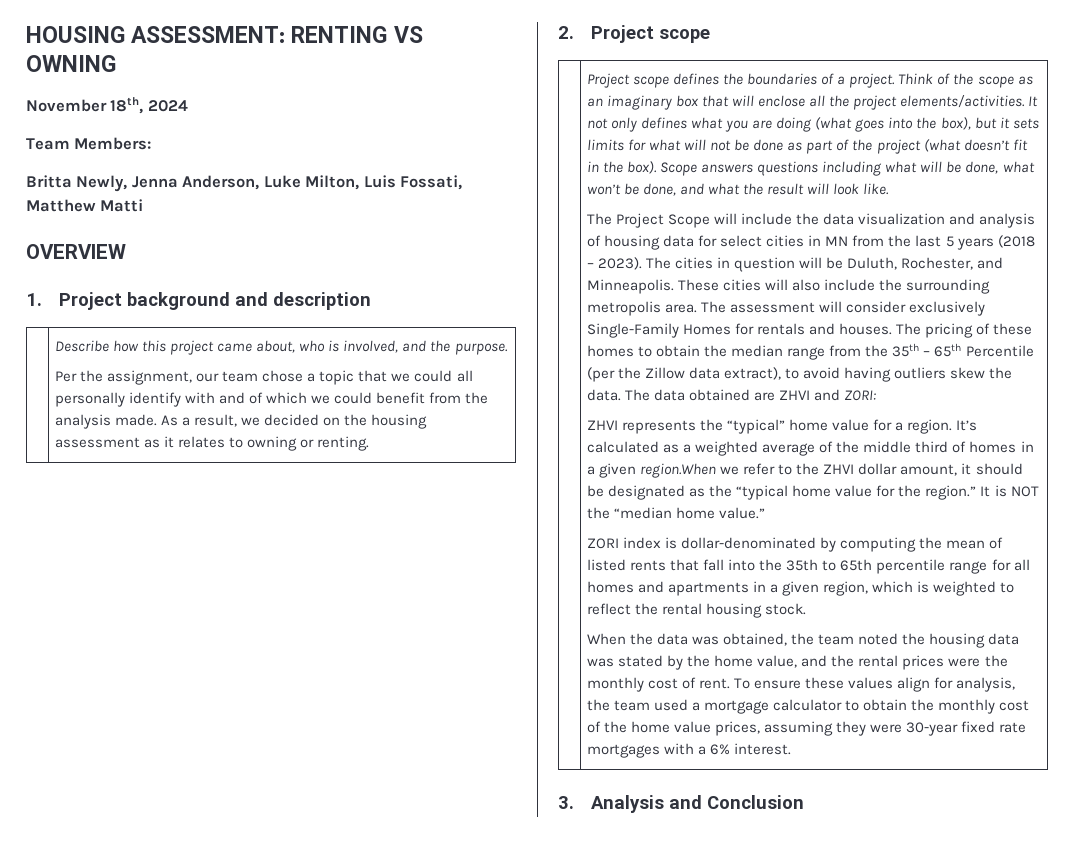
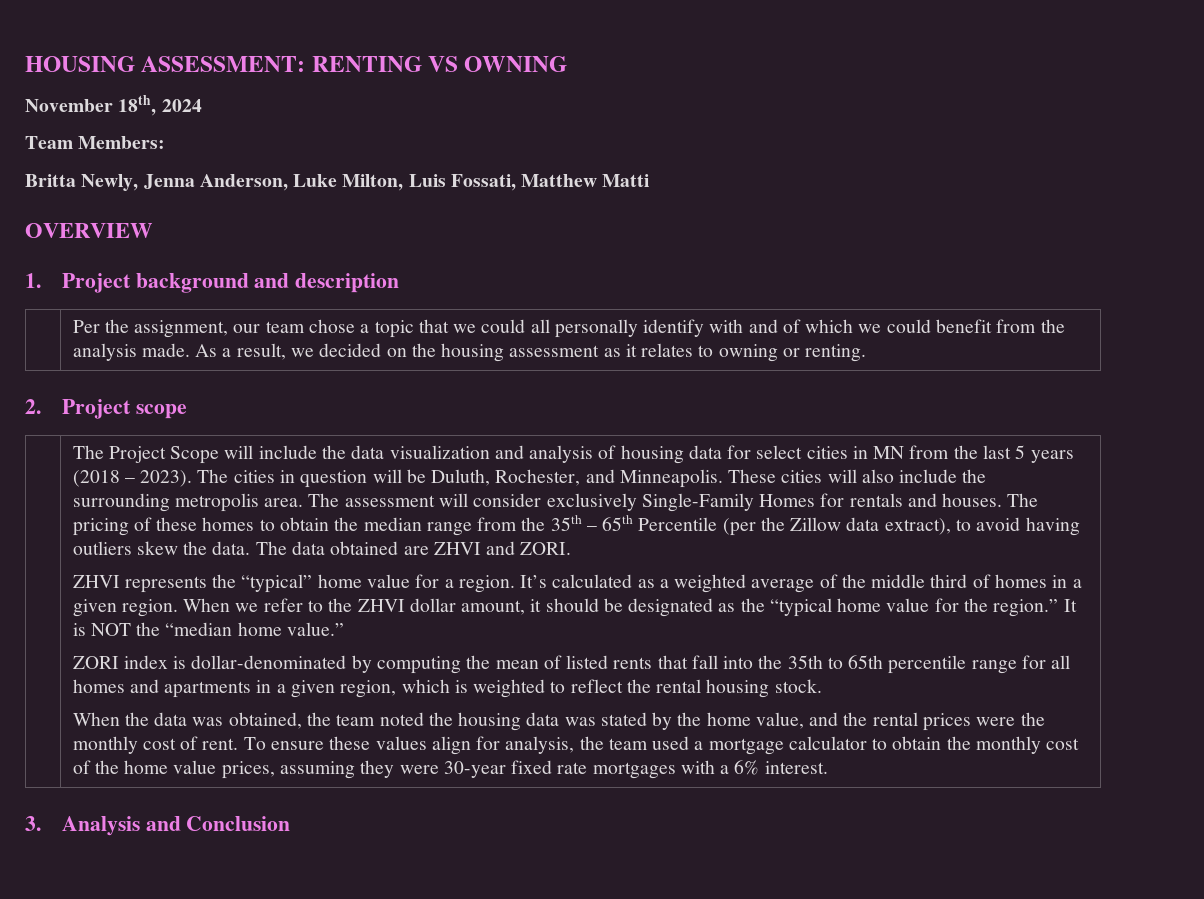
[54,340,508,355] Describe how this project came about, who is involved, and the purpose. // -> (400, 283) none
[586,73,1033,88] [586,95,1039,110] [586,117,1039,132] [586,139,1028,154] [586,161,1035,176] [586,183,890,196] Project scope defines the boundaries of a project. Think of the scope as an imaginary box that will enclose all the project elements/activities. It not only defines what you are doing (what goes into the box), but it sets limits for what will not be done as part of the project (what doesn’t fit in the box). Scope answers questions including what will be done, what won’t be done, and what the result will look like. // -> (187, 411) none
[844,390,877,401] ZORI: -> [520,542,572,555] ZORI.
[640,463,717,478] region.When -> [121,598,231,617] region. When

